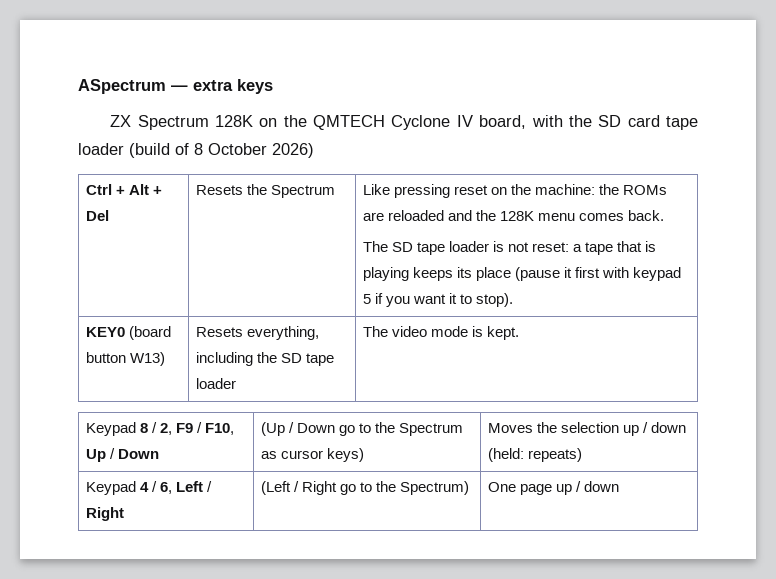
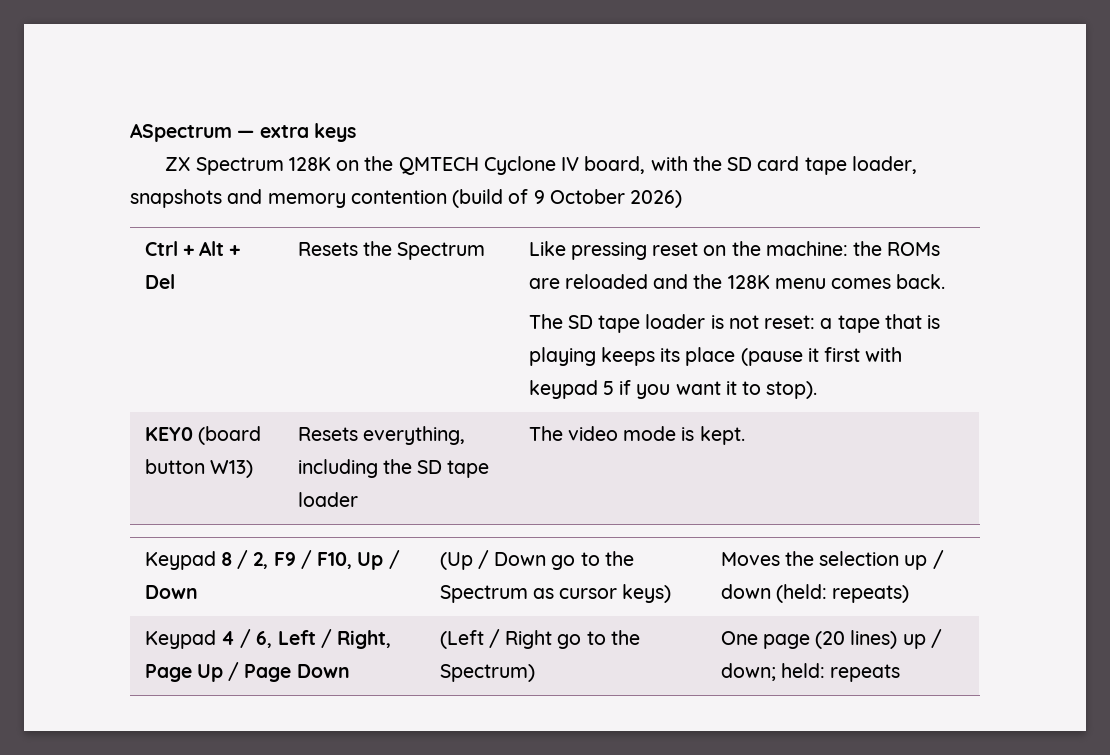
[78,143,124,155] loader -> [851,156,917,174] [130,189,447,208] loader, snapshots and memory contention
[194,143,203,155] 8 -> [533,190,545,204] 9
[85,507,124,521] Right -> [337,630,392,649] [144,662,350,682] Right, Page Up / Page Down
[555,481,619,495] up / down -> [815,629,942,649] [720,663,901,682] (20 lines) up / down; held: repeats

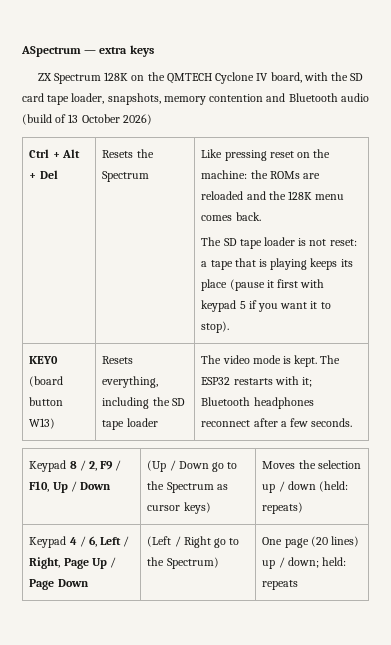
[130,189,447,208] snapshots and memory contention -> [107,93,369,105] snapshots, memory contention and Bluetooth audio
[533,190,545,204] 9 -> [68,114,79,123] 13
(745, 435) none -> [320,355,341,364] [201,376,312,387] [201,397,314,409] [201,418,353,427] The ESP32 restarts with it; Bluetooth headphones reconnect after a few seconds.

